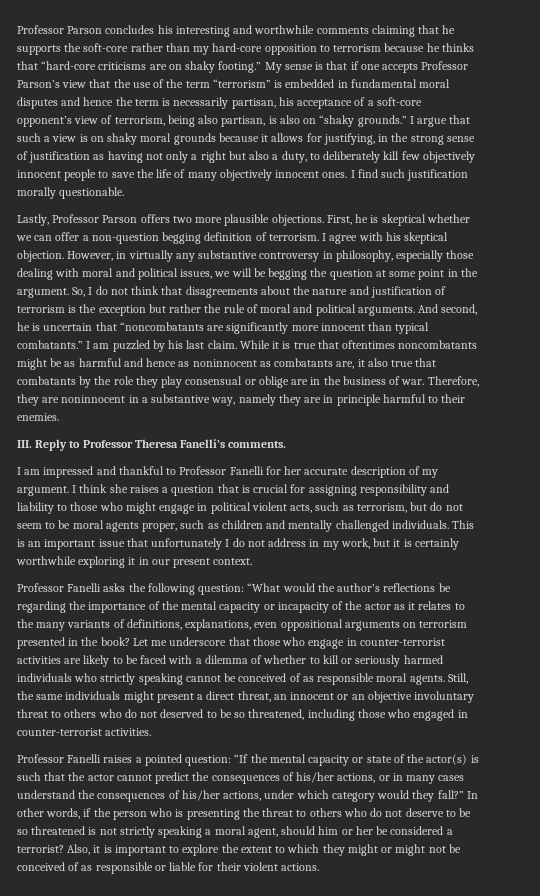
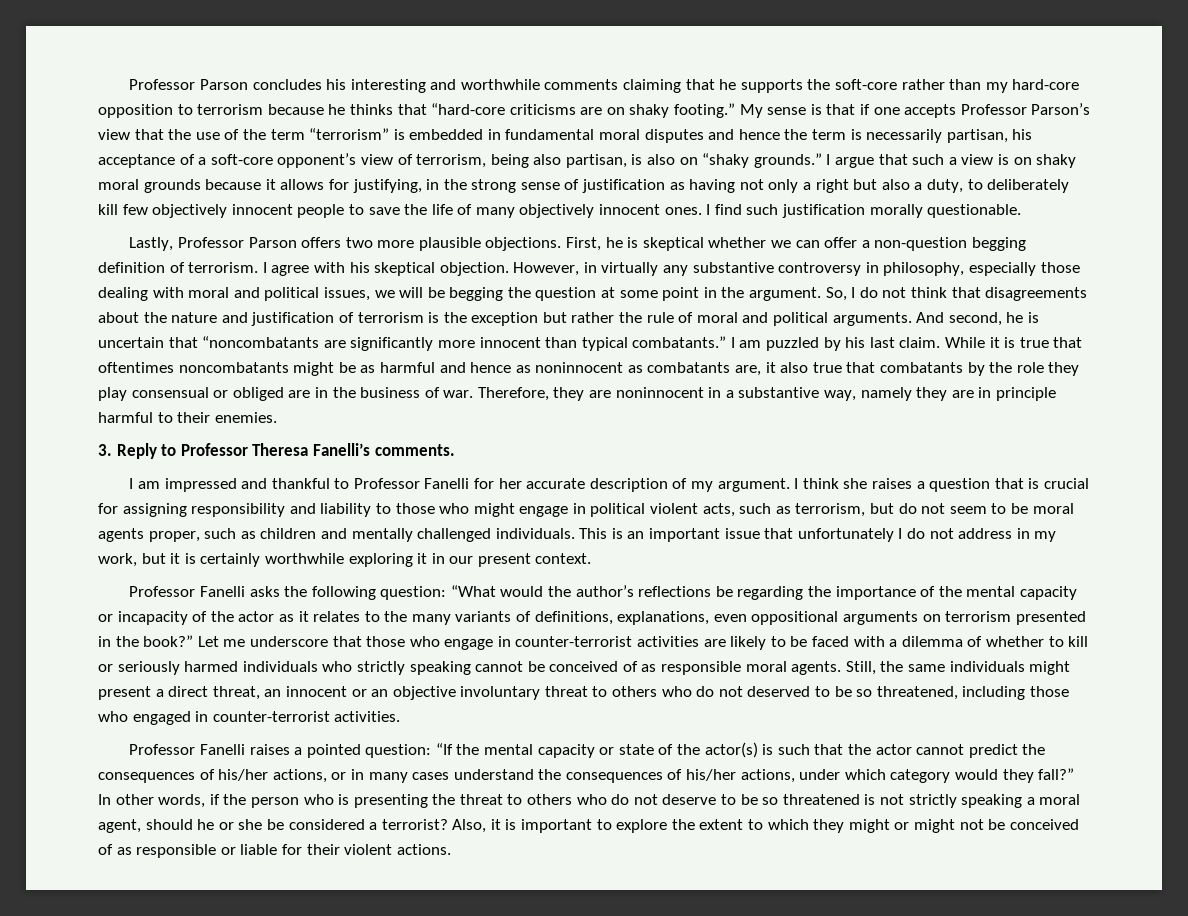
[258,376,289,388] oblige -> [232,387,284,401] obliged
[17,440,32,448] III. -> [98,444,112,456] 3.
[100,637,130,646] book? -> [143,635,194,647] book?”
[318,826,373,835] him or her -> [197,819,263,830] he or she

